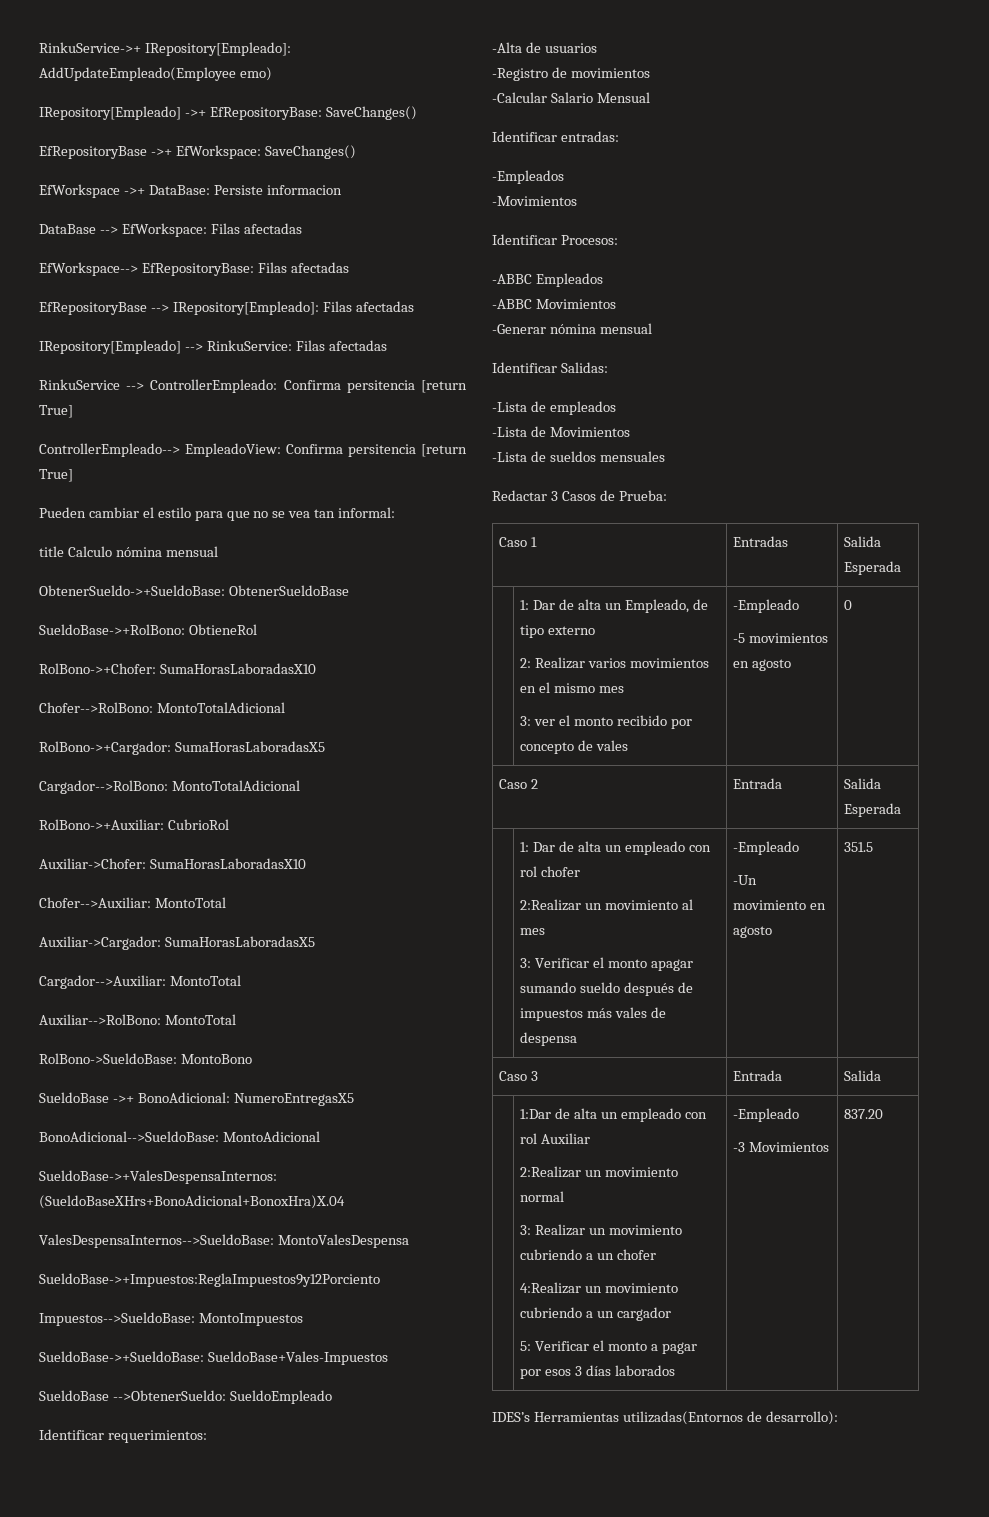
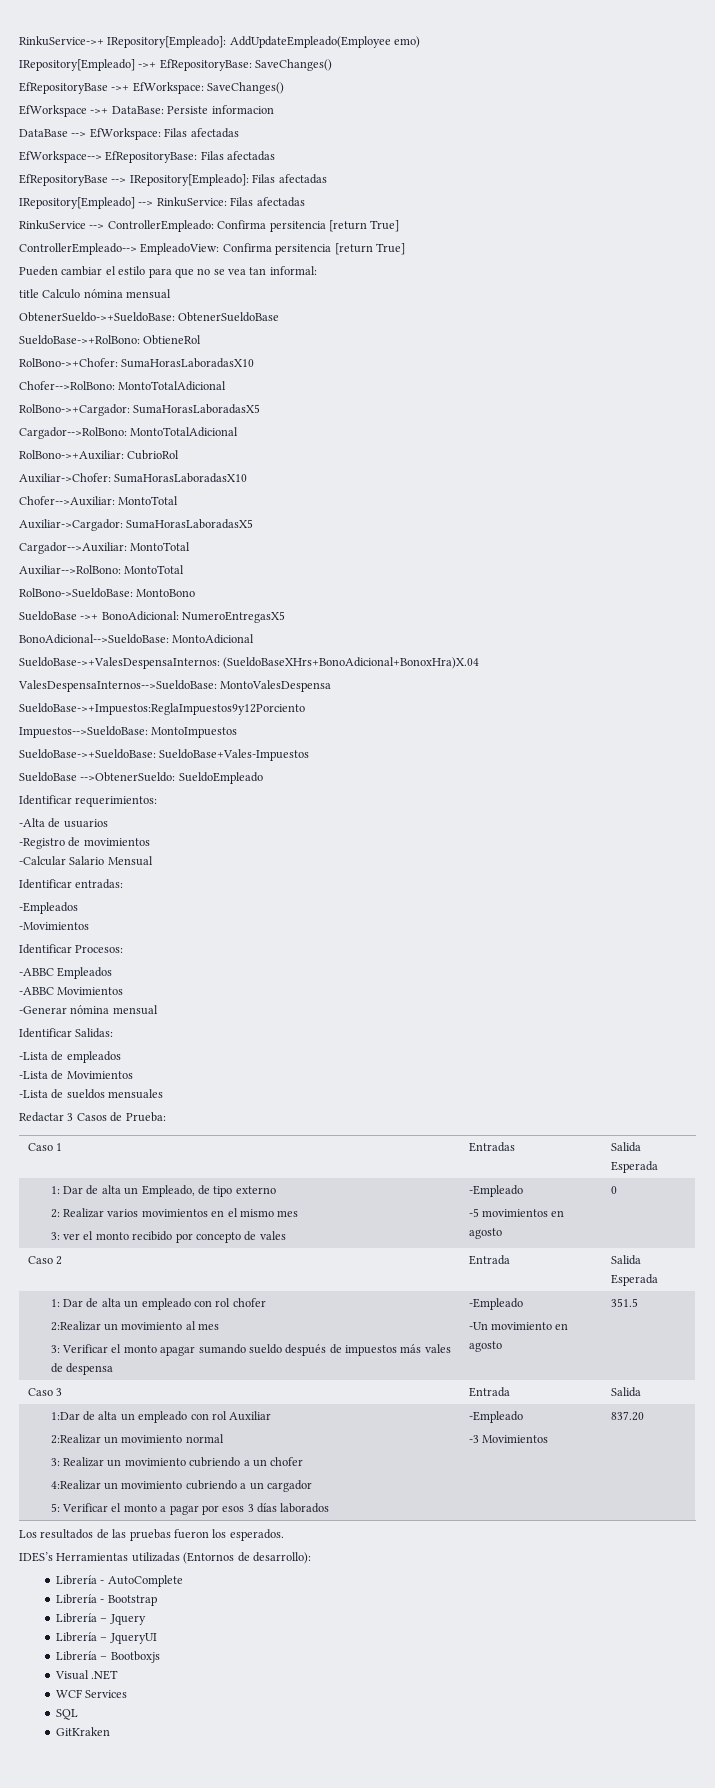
(884, 1114) none -> [19,1529,284,1541] // Los resultados de las pruebas fueron los esperados.
[622,1411,743,1425] utilizadas(Entornos -> [131,1552,235,1564] utilizadas (Entornos
(838, 1418) none -> [56,1575,183,1587] [56,1594,157,1606] [56,1613,146,1625] [56,1632,157,1644] [56,1651,160,1663] [55,1670,119,1680] [56,1689,128,1698] [56,1709,79,1720] [56,1727,111,1736] // Librería - AutoComplete // Librería - Bootstrap // Librería – Jquery // Librería – JqueryUI // Librería – Bootboxjs // Visual .NET // WCF Services // SQL // GitKraken

